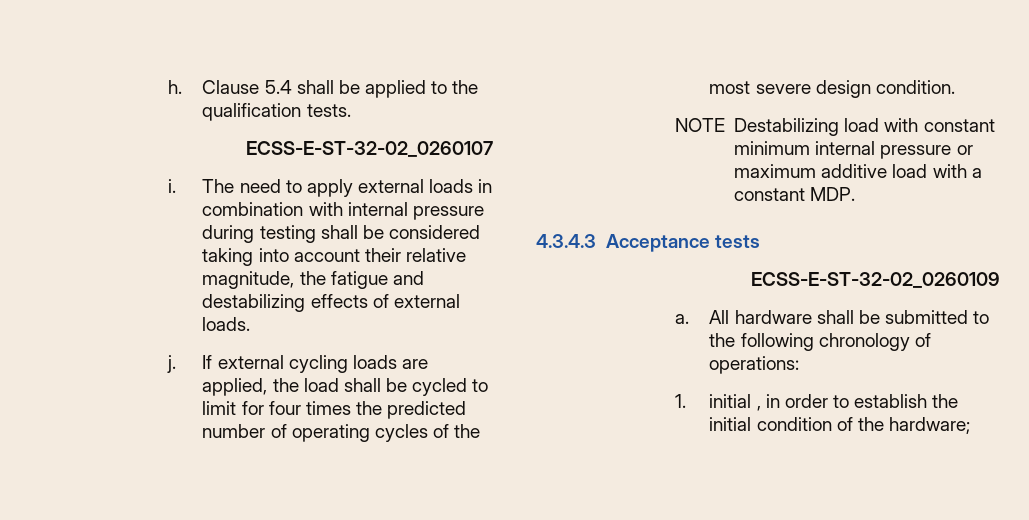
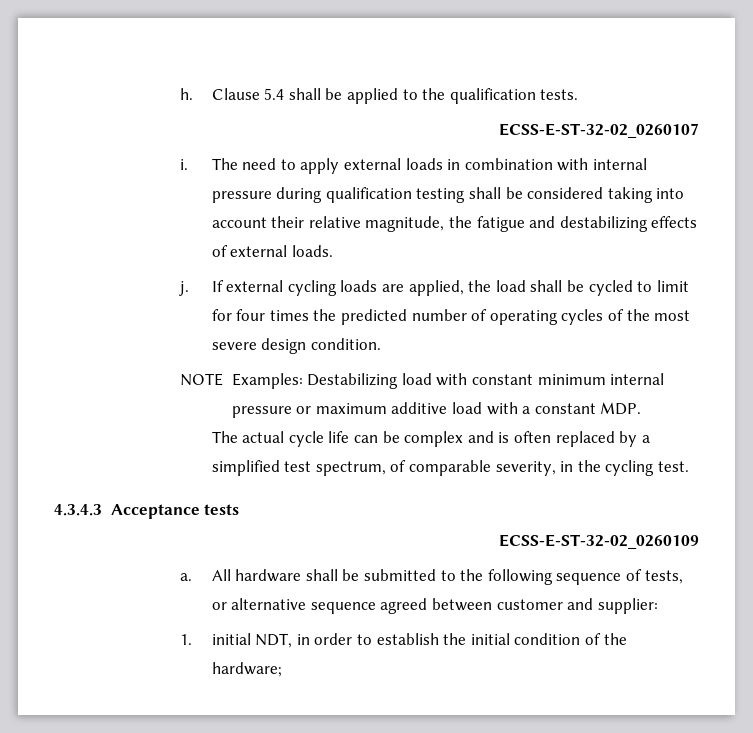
(255, 234) none -> [325,187,412,203] qualification
(725, 125) none -> [231,373,303,389] Examples:
(856, 194) none -> [211,431,650,447] [211,460,689,476] // The actual cycle life can be complex and is often replaced by a simplified test spectrum, of comparable severity, in the cycling test.
[818,333,931,351] [709,356,800,374] chronology of operations: -> [556,569,683,585] [211,598,658,614] sequence of tests, or alternative sequence agreed between customer and supplier:
[756,406,761,411] , -> [255,633,293,648] NDT,

